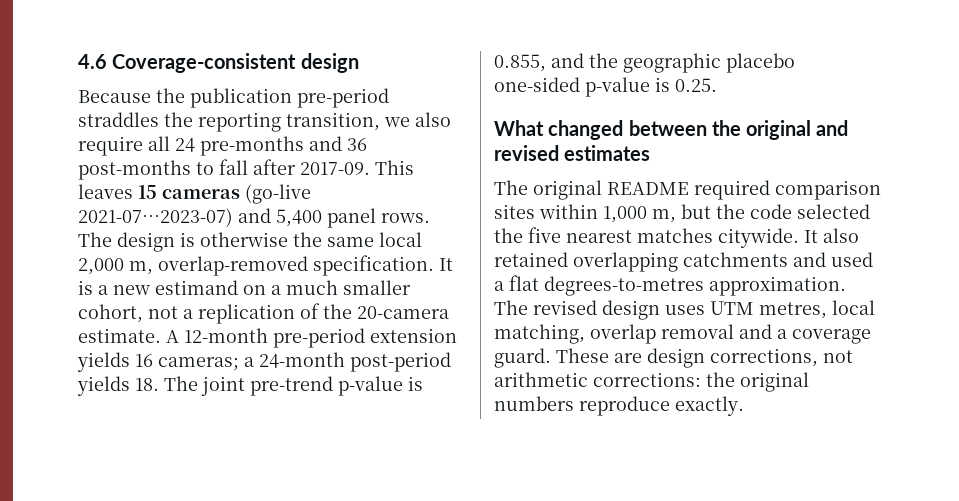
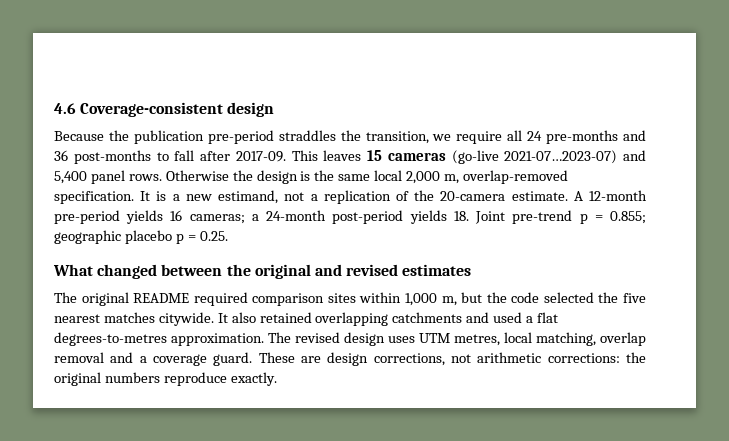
[198,112,281,132] reporting -> (361, 135) none
[415,112,451,127] also -> (452, 137) none
[78,232,112,247] The -> [165,170,253,181] Otherwise the
[200,232,288,247] otherwise -> (311, 176) none
[155,280,411,295] [78,304,143,323] estimand on a much smaller cohort, -> [218,190,279,204] estimand,
[370,328,457,343] extension -> (120, 217) none
[164,376,423,396] [494,53,795,73] [494,77,670,97] The joint pre-trend p-value is 0.855, and the geographic placebo one-sided p-value is -> [475,210,647,224] [54,230,196,244] Joint pre-trend p = 0.855; geographic placebo p =

